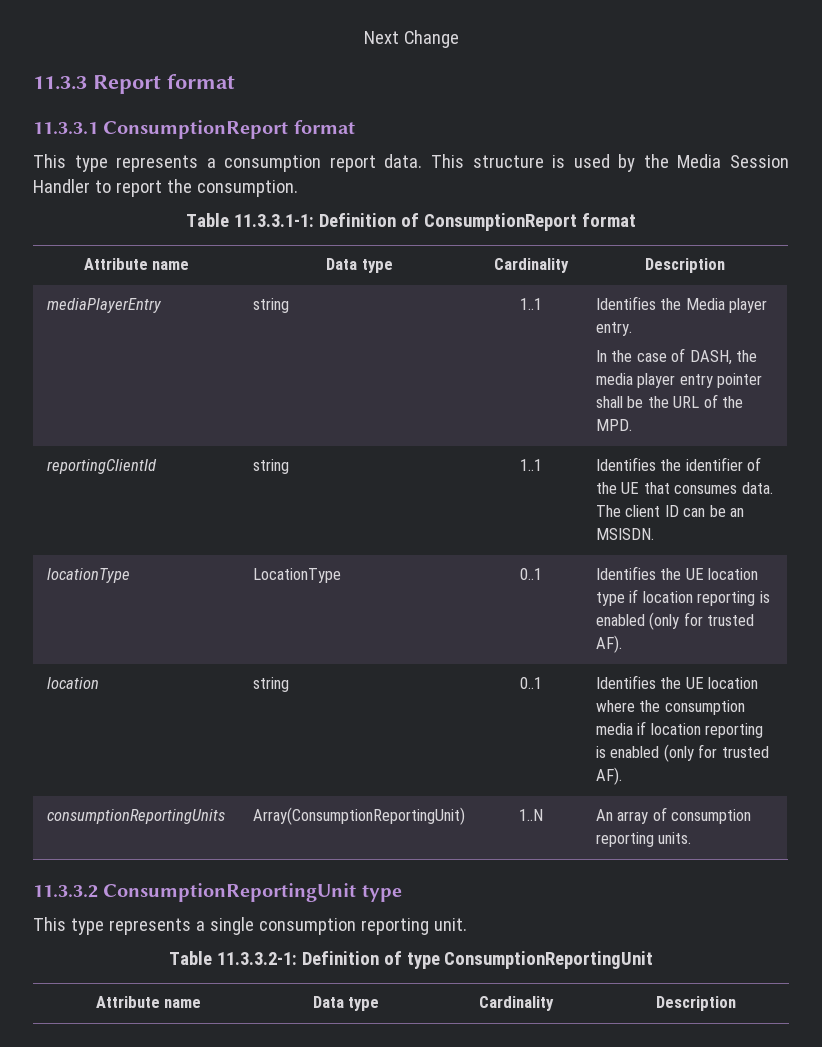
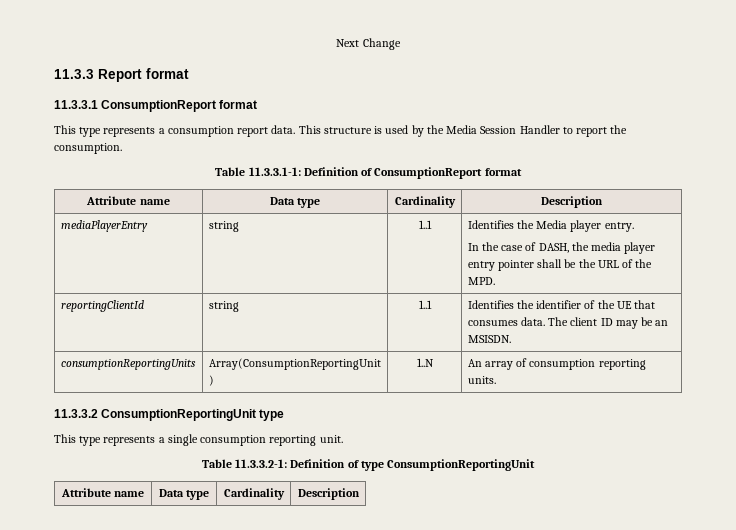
[683,508,706,517] can -> [615,320,638,329] may
[46,568,130,583] [252,568,341,583] [520,568,542,580] [595,566,759,580] [595,589,770,606] [595,612,755,630] [595,635,622,653] [46,677,99,689] [252,677,289,692] [520,677,542,689] [595,675,759,689] [595,700,745,715] [595,721,764,738] [595,744,769,762] [595,767,622,785] // locationType | LocationType | 0..1 | Identifies the UE location type if location reporting is enabled (only for trusted AF). // location | string | 0..1 | Identifies the UE location where the consumption media if location reporting is enabled (only for trusted AF). -> (511, 339) none

